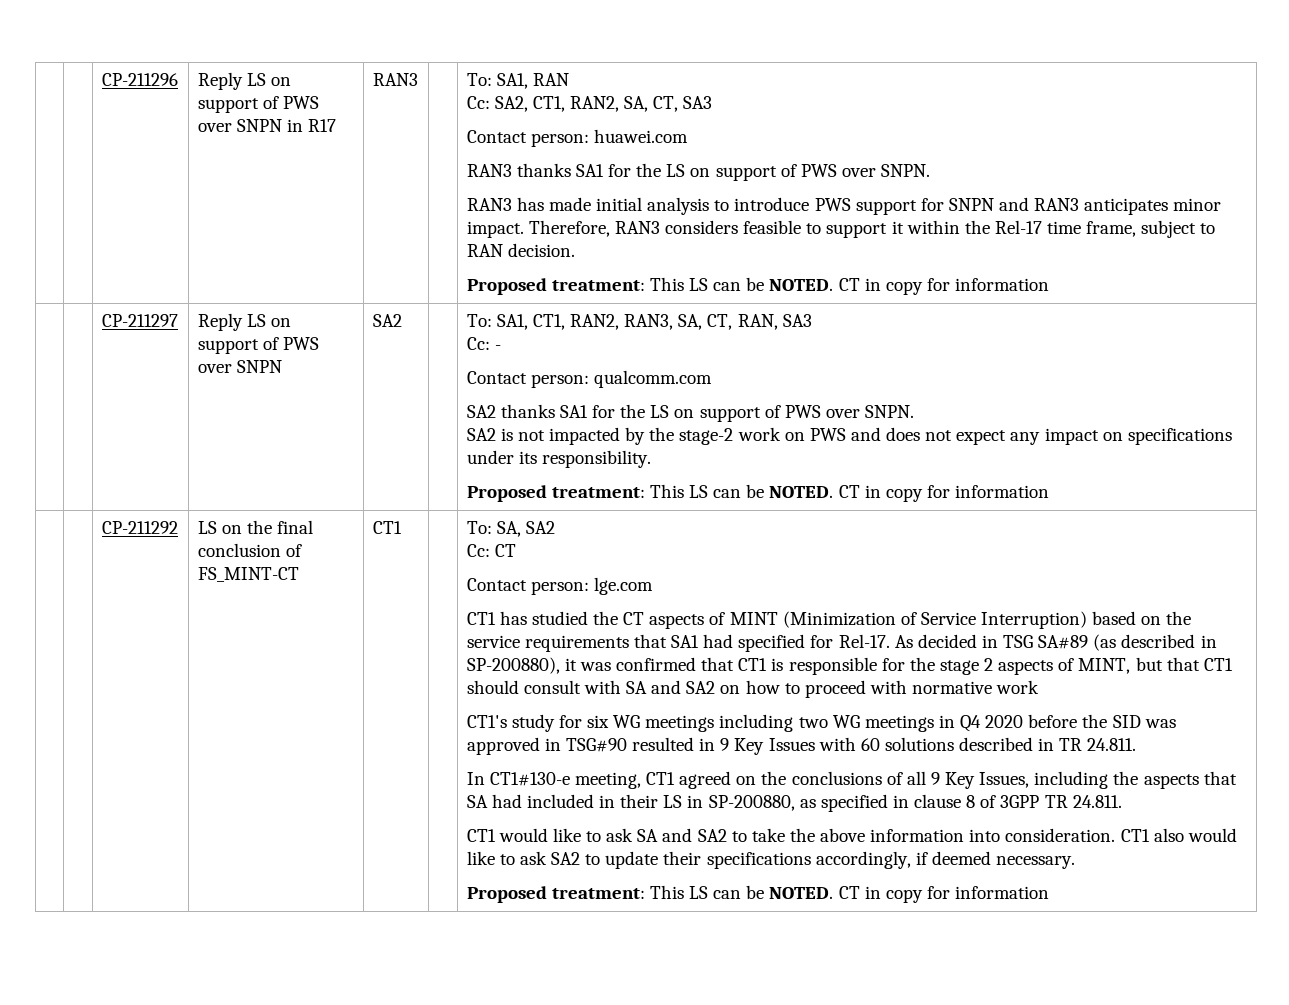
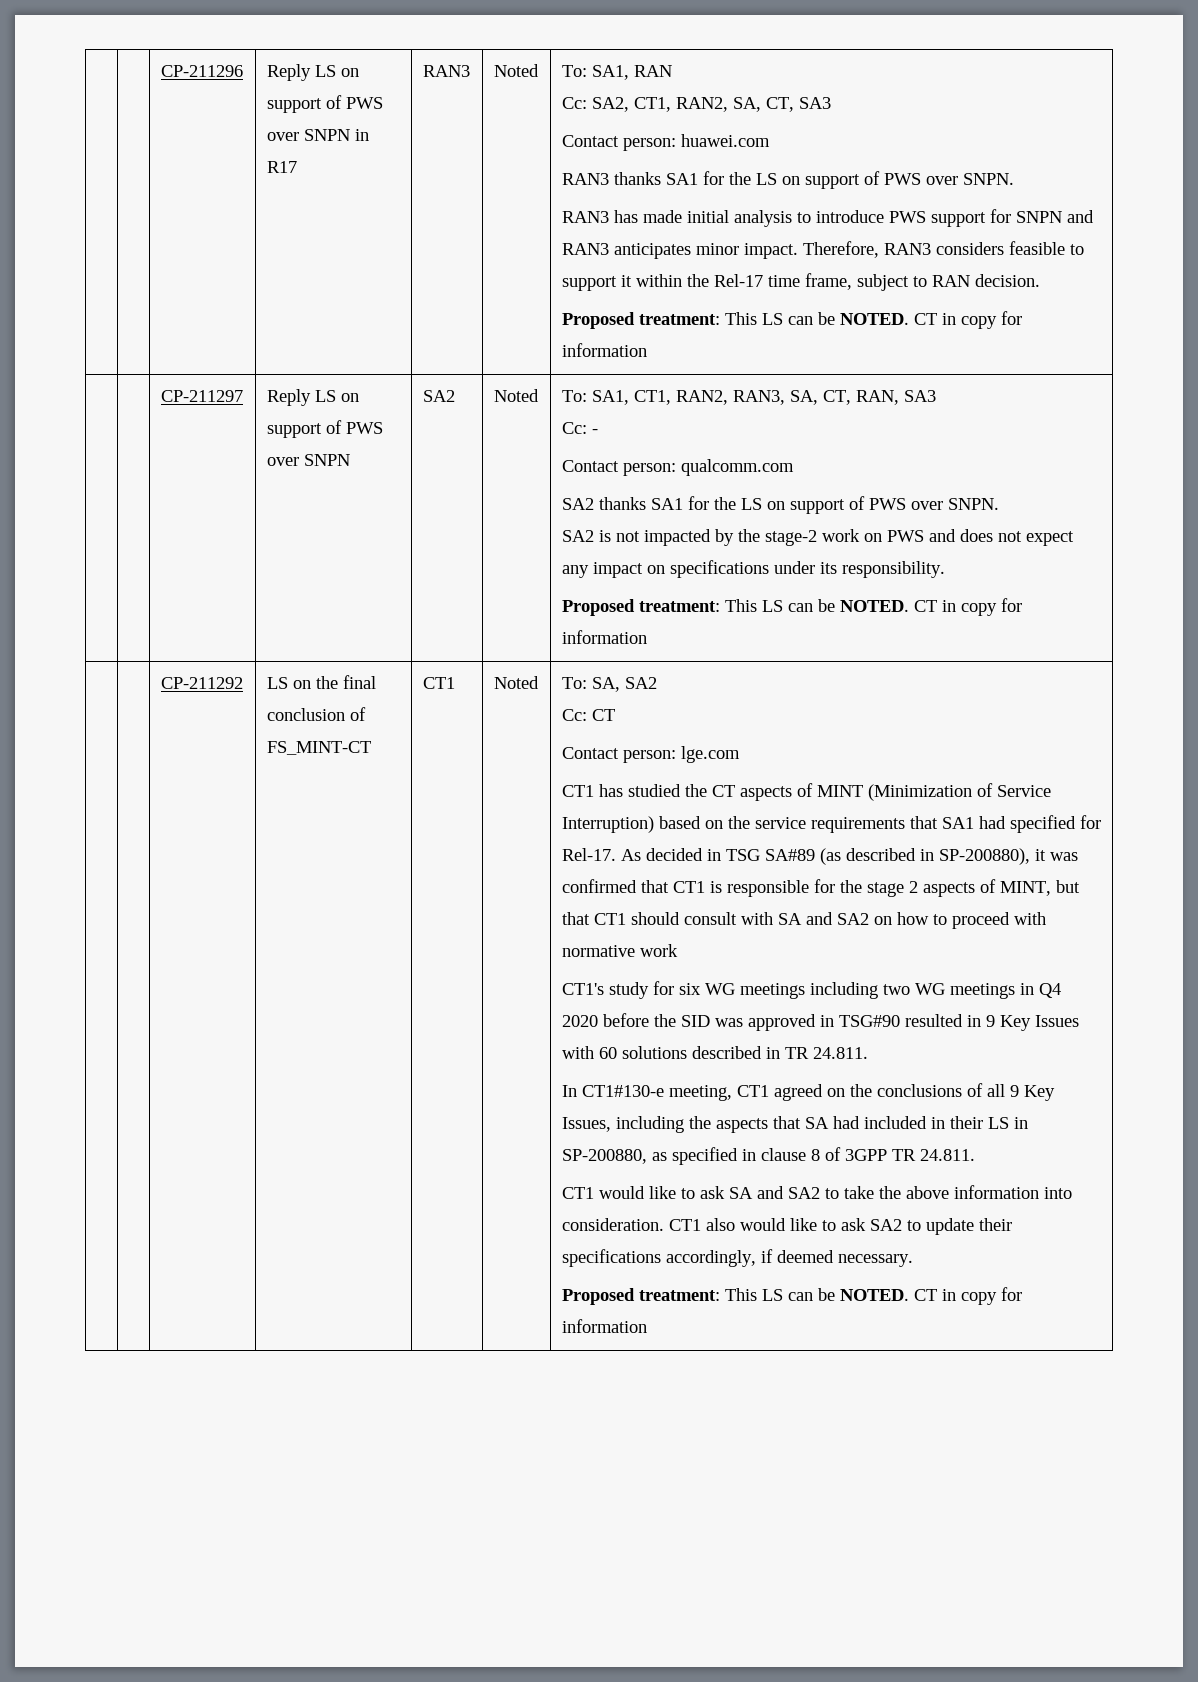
(418, 79) none -> [493,64,539,77] Noted
(402, 320) none -> [493,389,539,402] Noted
(402, 527) none -> [493,676,539,689] Noted

